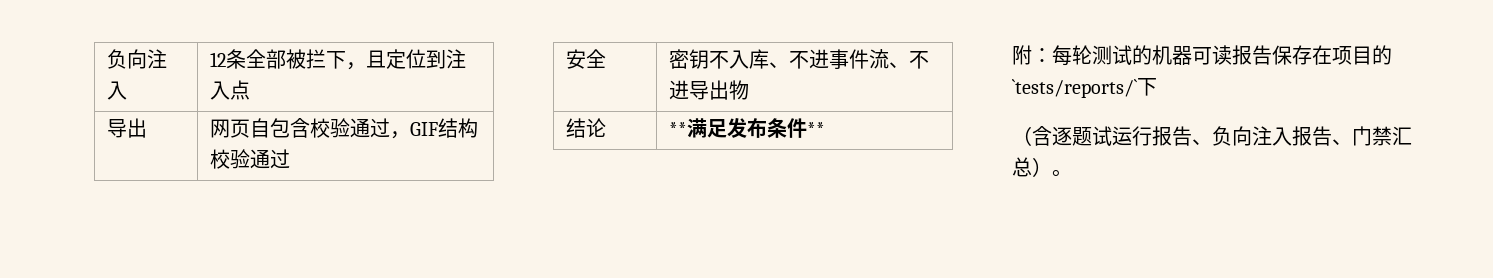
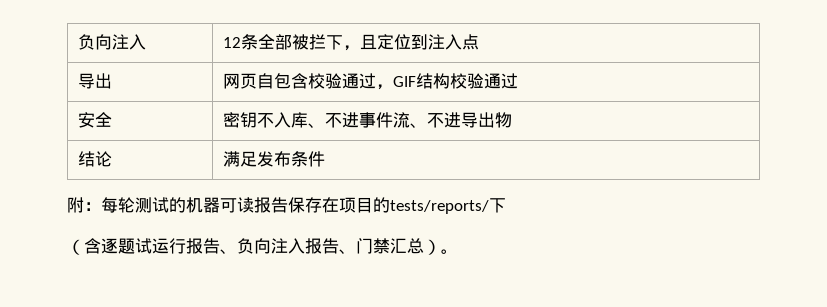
[669,122,688,136] ** -> (112, 159) none
[807,122,826,136] ** -> (325, 159) none
[1012,79,1138,98] `tests/reports/` -> [390,200,489,214] tests/reports/

